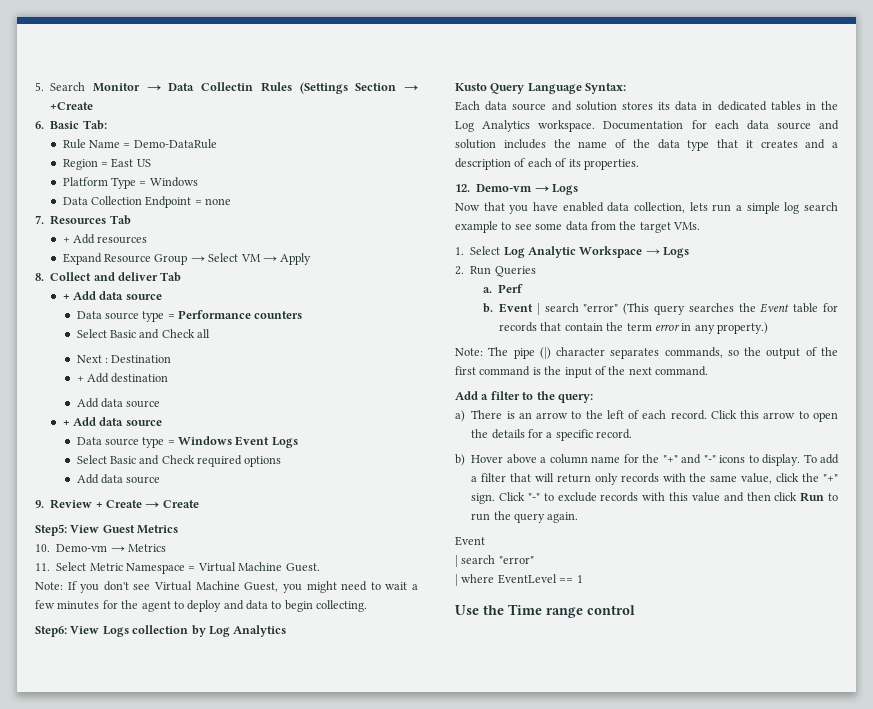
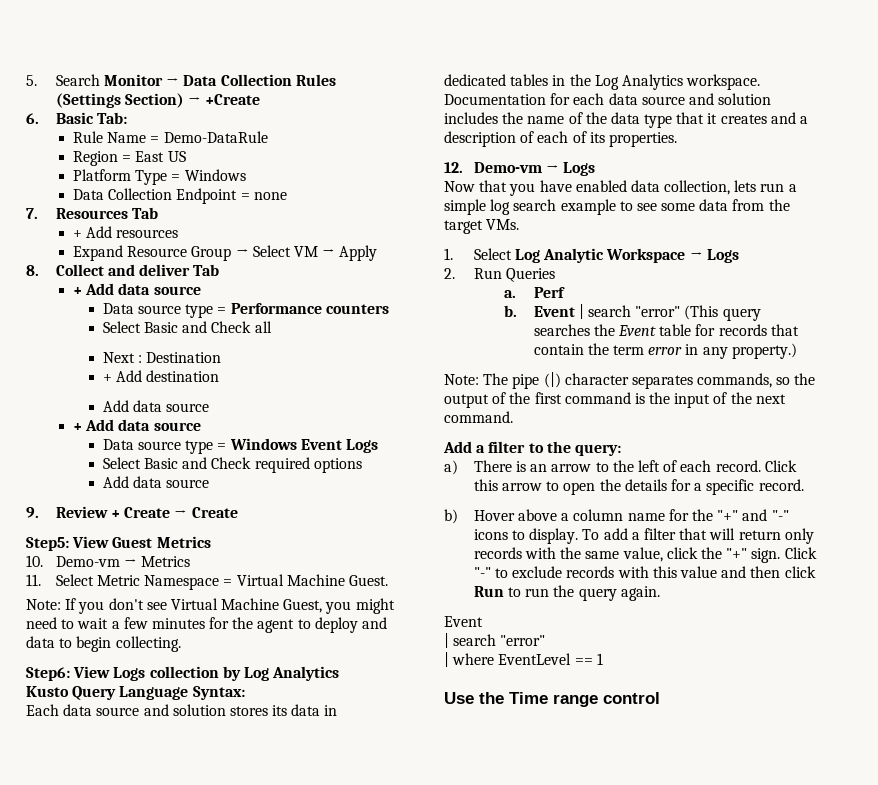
[201,82,254,91] Collectin -> [220,74,292,86] Collection
[355,83,397,91] Section -> [125,93,185,108] Section)

